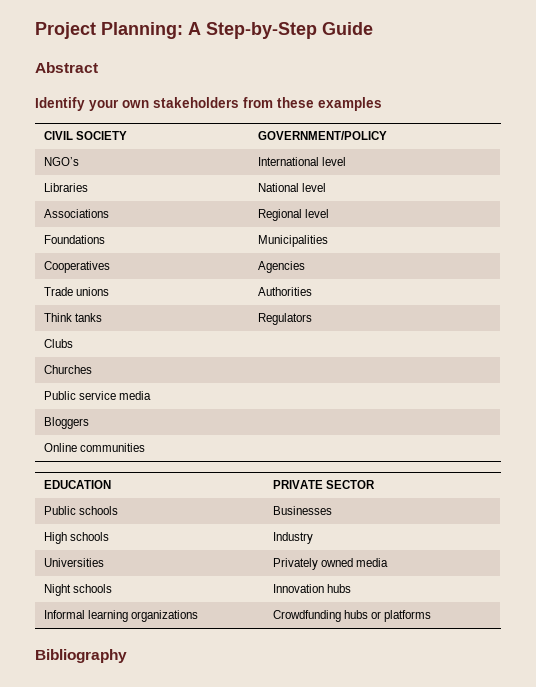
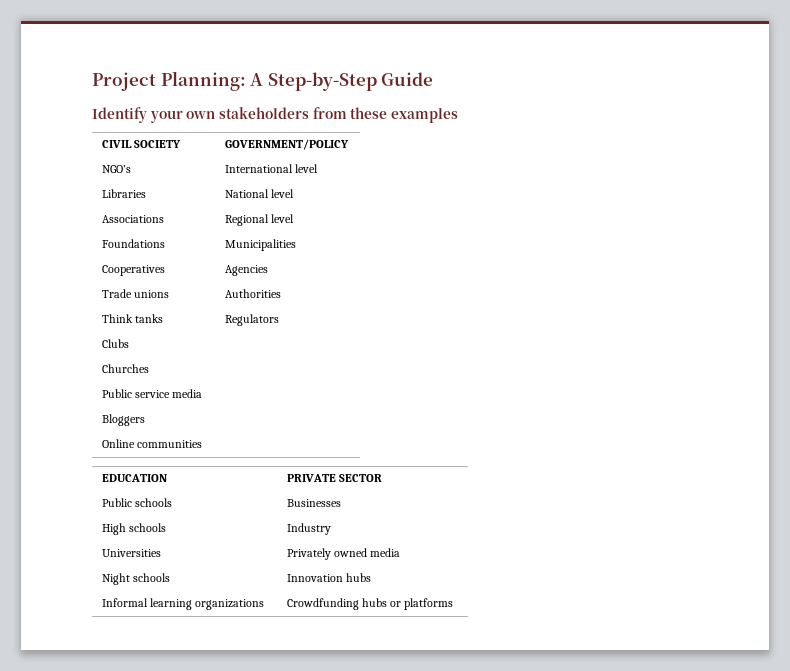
[35,62,98,73] // Abstract -> (434, 79) none
[35,649,127,663] // Bibliography -> (454, 604) none

